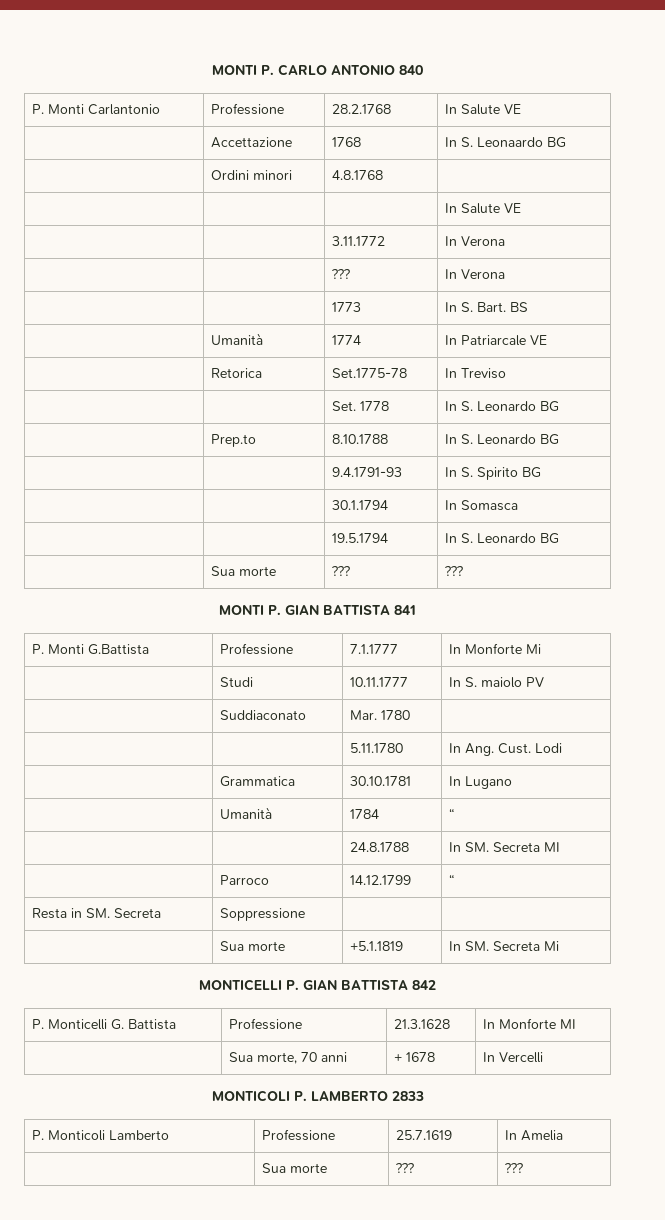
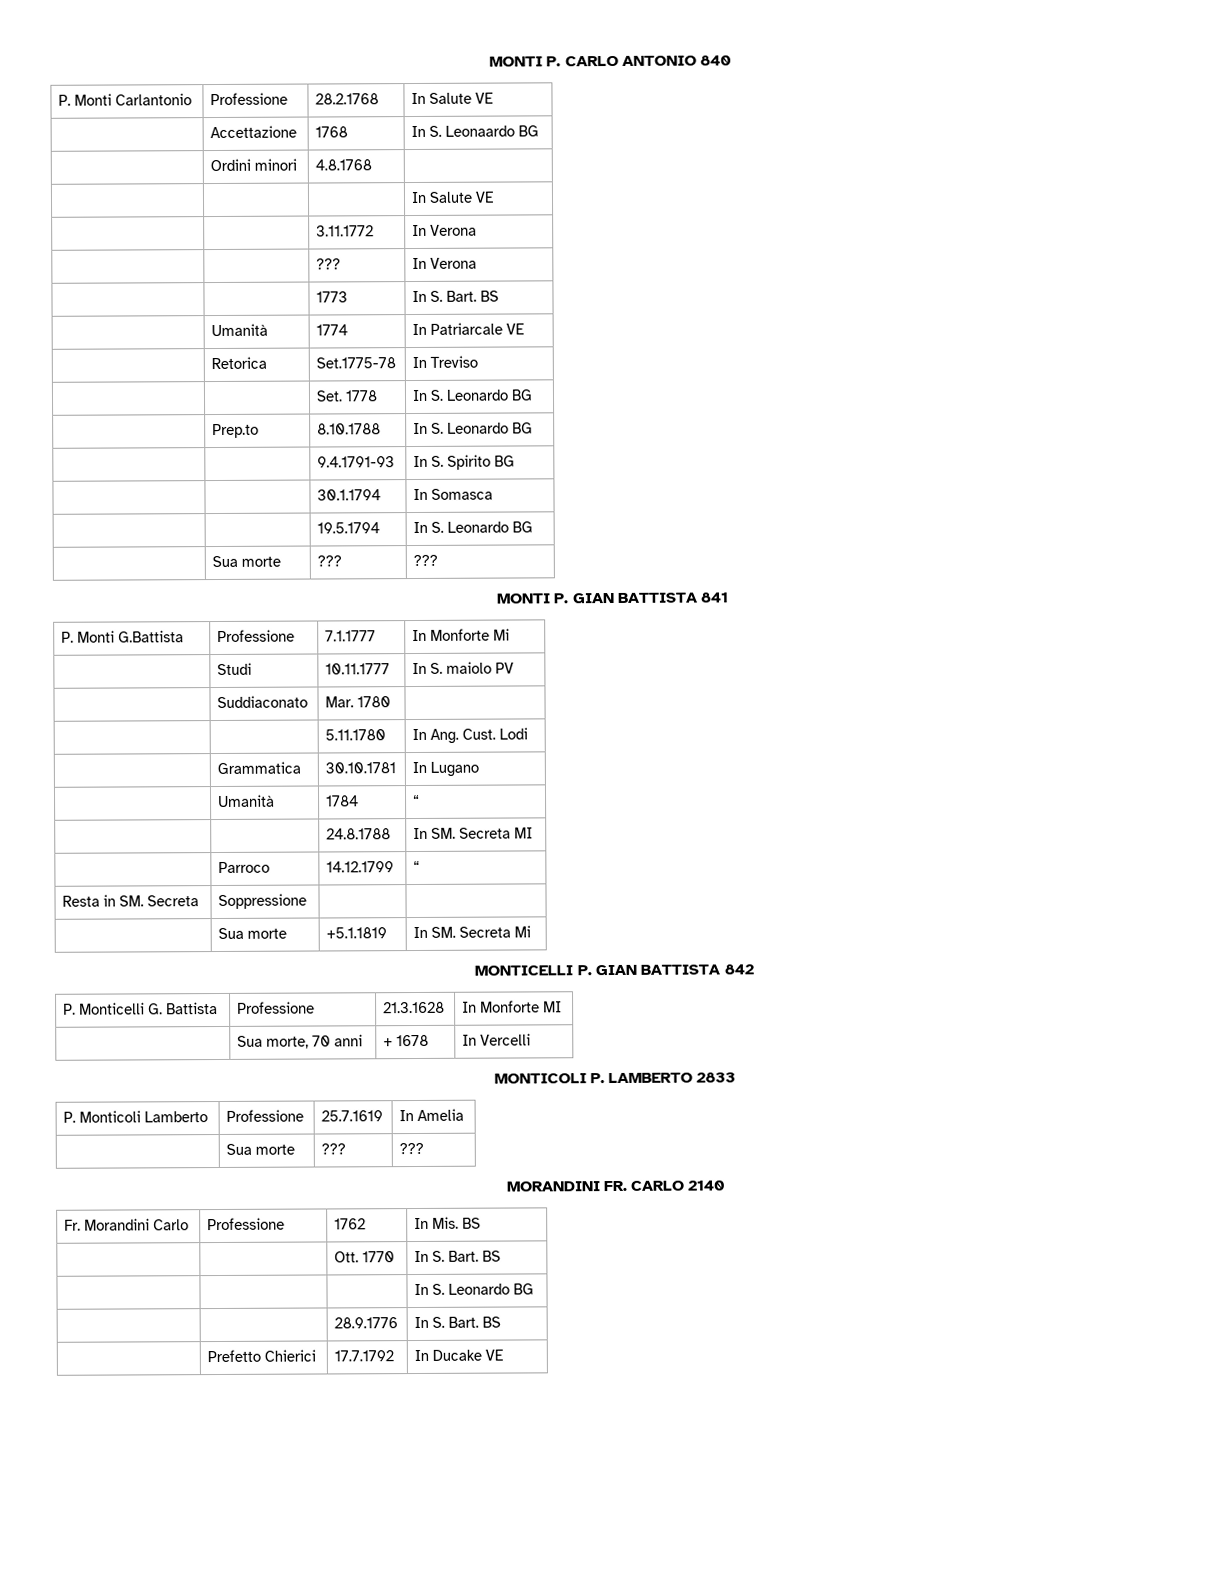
(524, 1168) none -> [505,1180,726,1192] [64,1218,190,1231] [207,1217,286,1231] [334,1218,367,1230] [414,1216,482,1230] [334,1251,396,1263] [414,1250,502,1263] [414,1283,535,1296] [334,1317,399,1329] [414,1316,502,1329] [207,1349,317,1363] [334,1350,395,1362] [414,1349,505,1362] // MORANDINI FR. CARLO 2140 // Fr. Morandini Carlo | Professione | 1762 | In Mis. BS // | | Ott. 1770 | In S. Bart. BS // | | | In S. Leonardo BG // | | 28.9.1776 | In S. Bart. BS // | Prefetto Chierici | 17.7.1792 | In Ducake VE

